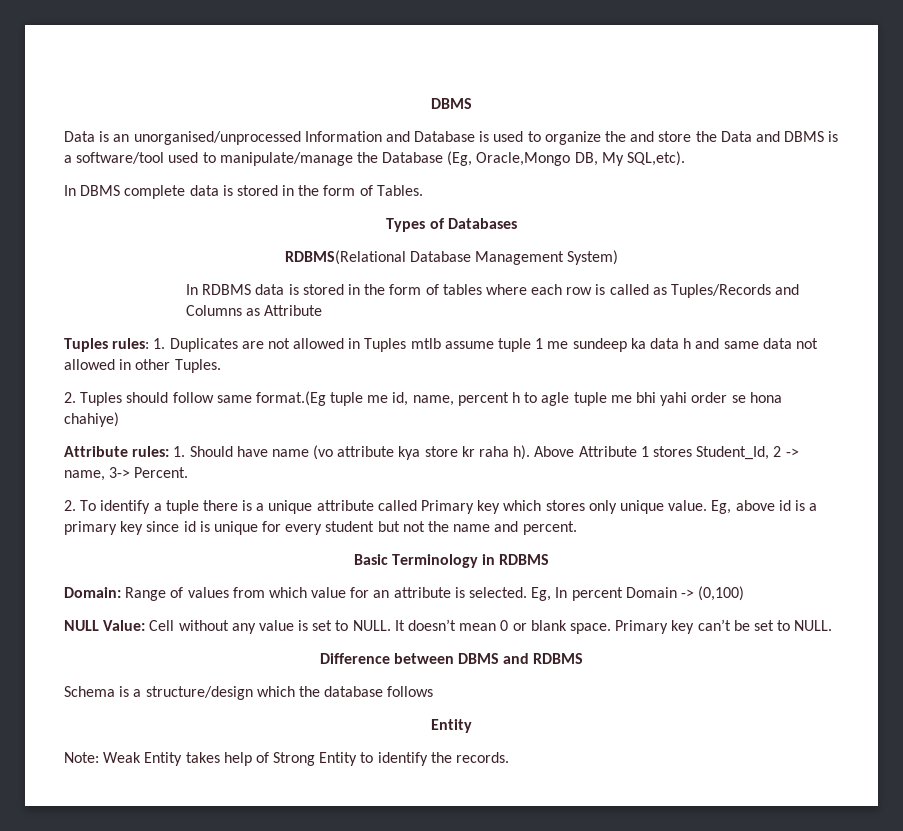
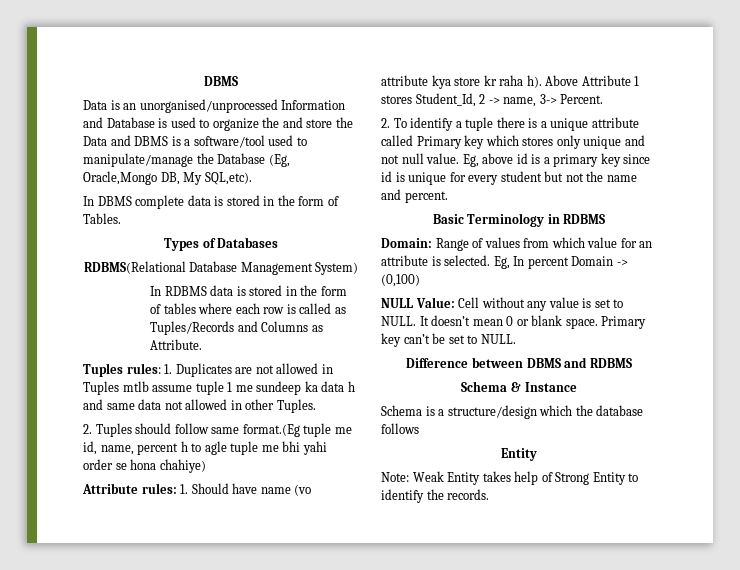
[264,305,323,316] Attribute -> [150,339,203,350] Attribute.
(664, 507) none -> [624,135,645,146] [381,153,424,164] and not null
(584, 658) none -> [461,381,577,392] // Schema & Instance

